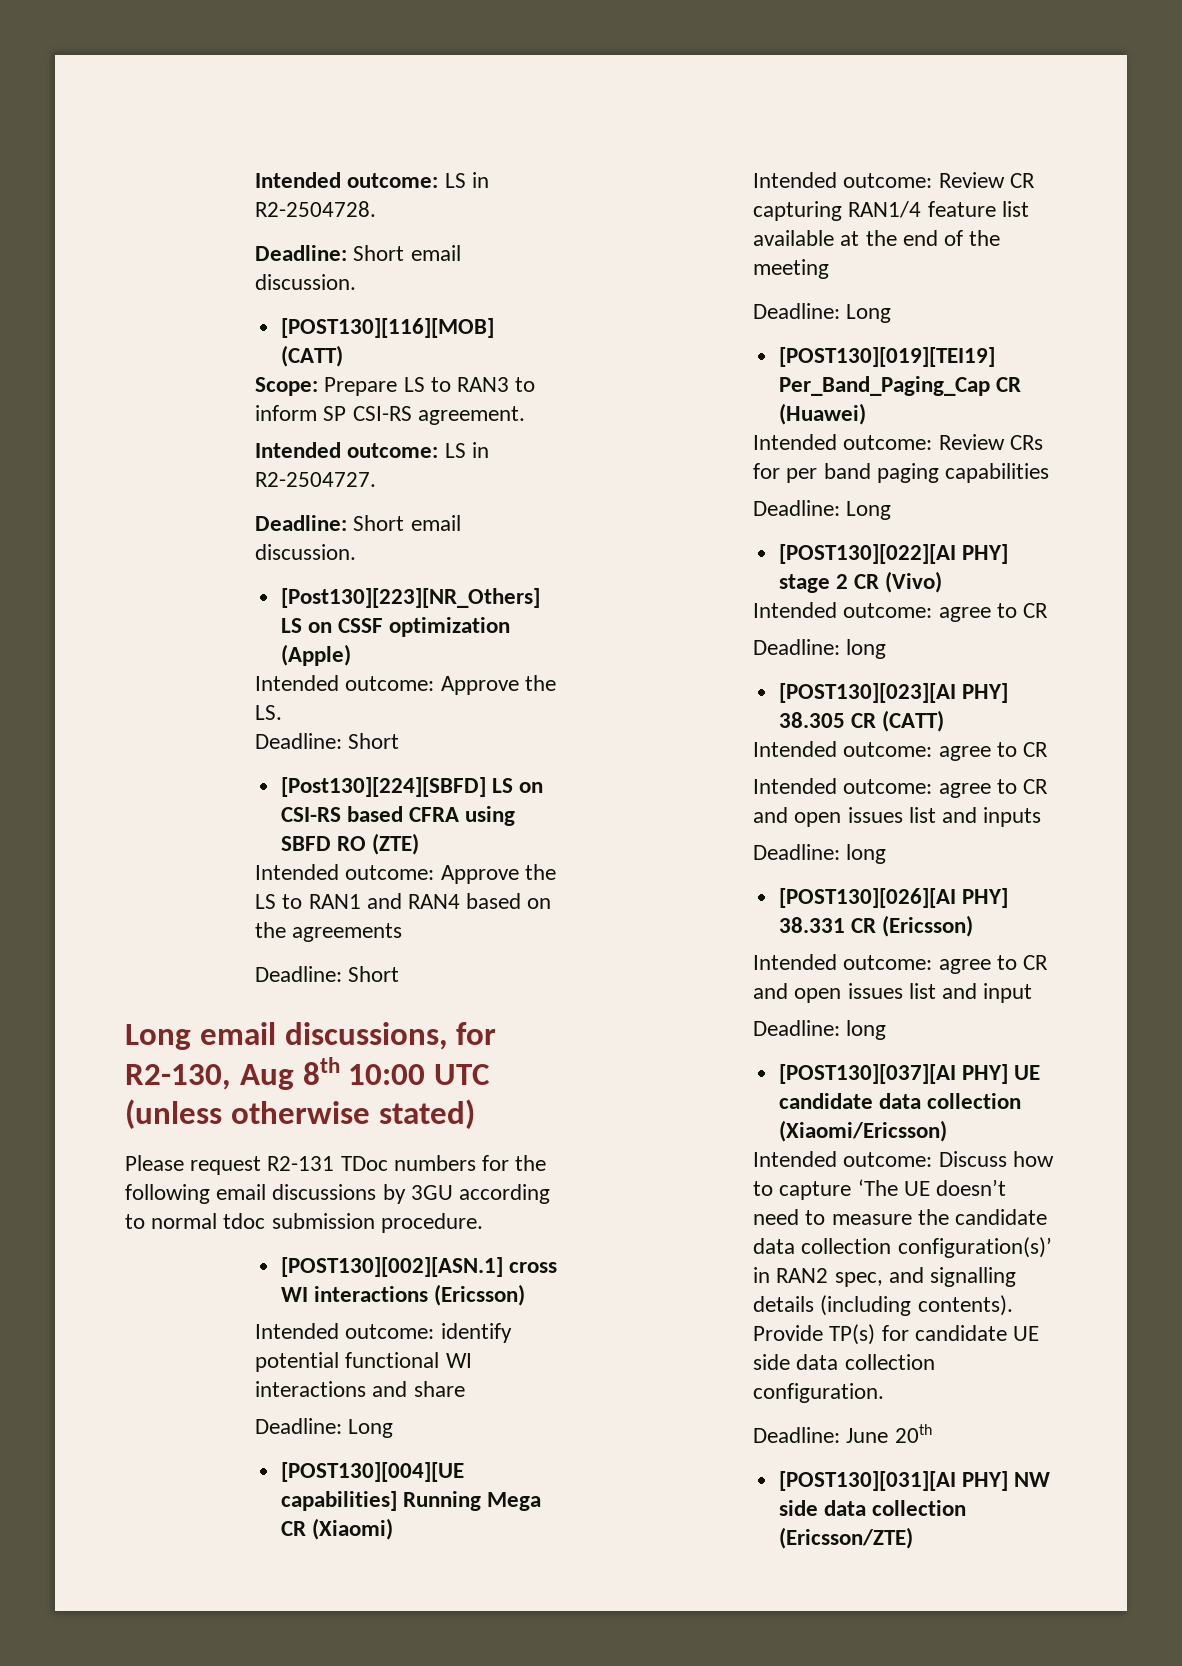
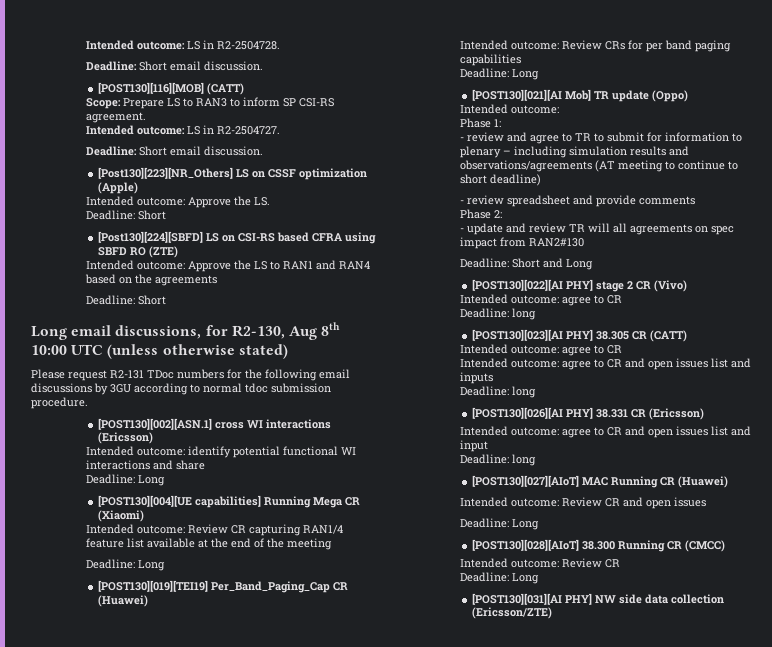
(892, 510) none -> [472,89,689,102] [459,104,559,114] [459,118,501,128] [459,132,742,144] [459,146,689,158] [459,160,738,172] [459,174,541,186] [459,195,695,207] [459,209,502,219] [459,223,734,235] [459,237,584,249] [459,258,593,270] // [POST130][021][AI Mob] TR update (Oppo) // Intended outcome: // Phase 1: // - review and agree to TR to submit for information to plenary – including simulation results and observations/agreements (AT meeting to continue to short deadline) // - review spreadsheet and provide comments // Phase 2: // - update and review TR will all agreements on spec impact from RAN2#130 // Deadline: Short and Long
[778,1064,1040,1084] [778,1093,1021,1109] [778,1120,947,1142] [753,1151,1054,1167] [753,1179,1007,1200] [753,1209,1048,1225] [753,1237,1052,1258] [753,1267,1017,1287] [753,1295,1013,1316] [753,1324,1040,1345] [753,1354,935,1370] [753,1383,885,1403] [753,1424,932,1443] [POST130][037][AI PHY] UE candidate data collection (Xiaomi/Ericsson) // Intended outcome: Discuss how to capture ‘The UE doesn’t need to measure the candidate data collection configuration(s)’ in RAN2 spec, and signalling details (including contents). Provide TP(s) for candidate UE side data collection configuration. // Deadline: June 20th -> [472,475,729,488] [459,497,706,509] [459,518,539,530] [472,539,726,552] [459,558,620,568] [459,572,539,584] [POST130][027][AIoT] MAC Running CR (Huawei) // Intended outcome: Review CR and open issues // Deadline: Long // [POST130][028][AIoT] 38.300 Running CR (CMCC) // Intended outcome: Review CR // Deadline: Long

